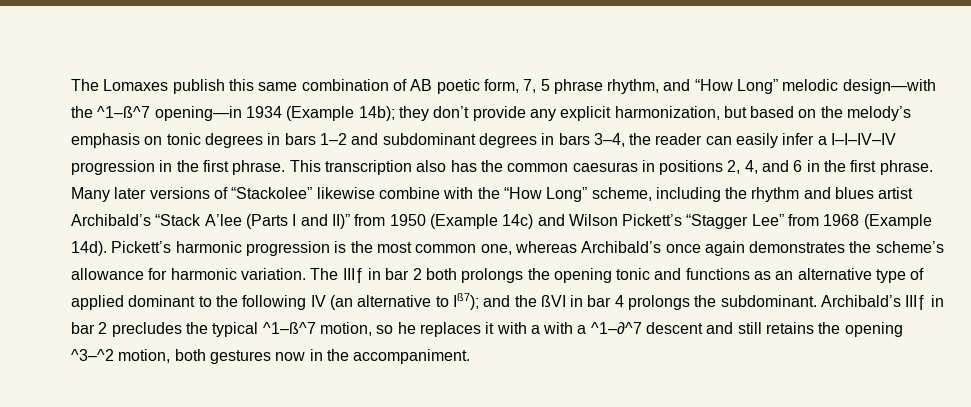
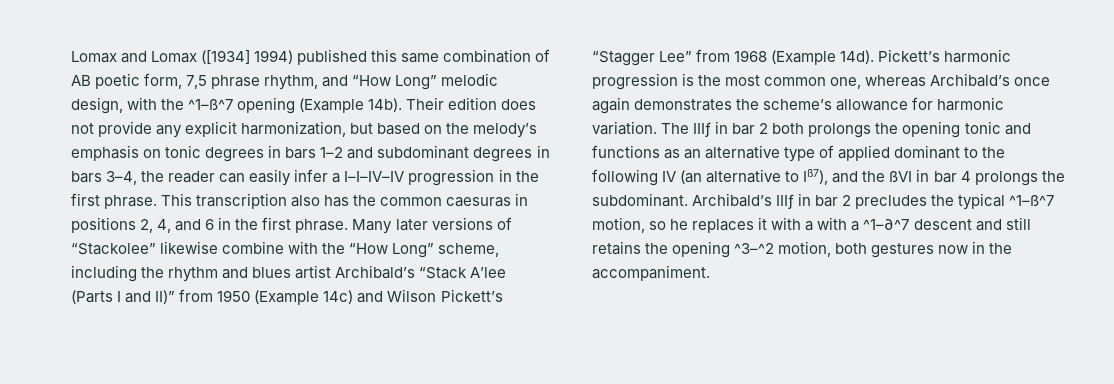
[71,79,225,94] The Lomaxes publish -> [71,49,368,65] Lomax and Lomax ([1934] 1994) published
[523,79,550,93] 7, 5 -> [186,75,208,89] 7,5
[842,79,936,94] [71,106,470,121] design—with the ^1–ß^7 opening—in 1934 (Example 14b); they don’t -> [71,97,537,114] [71,123,94,134] design, with the ^1–ß^7 opening (Example 14b). Their edition does not
[452,293,479,310] Iß7); -> [803,169,829,185] Iß7),

